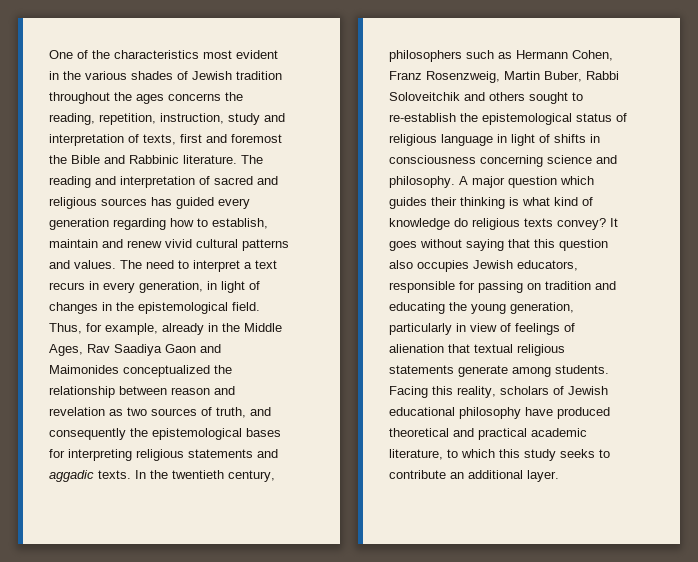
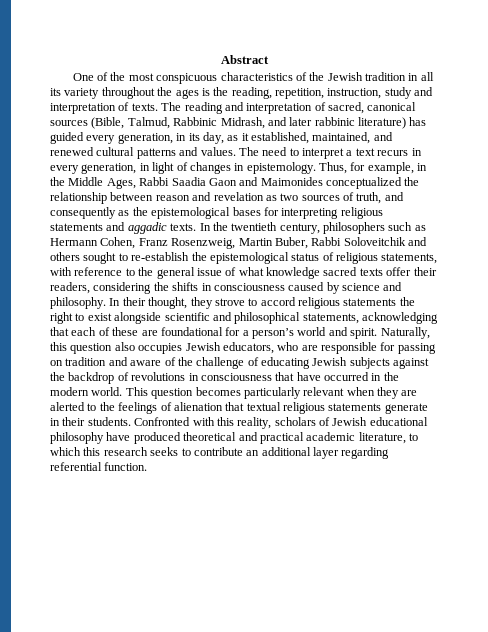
(49, 54) none -> [220,55,269,64] Abstract //
[114,50,278,59] [49,71,282,80] characteristics most evident in the various shades of Jewish tradition -> [128,72,434,84] [50,88,100,99] most conspicuous characteristics of the Jewish tradition in all its variety
[168,93,221,101] concerns -> [201,88,210,96] is
[143,134,282,145] [49,155,237,164] texts, first and foremost the Bible and Rabbinic literature. -> [131,103,158,111] texts.
[214,176,278,185] [49,197,250,209] [49,218,268,230] [49,239,192,248] sacred and religious sources has guided every generation regarding how to establish, maintain and renew vivid -> [328,102,417,114] [50,117,427,129] [50,132,393,144] [50,147,94,156] sacred, canonical sources (Bible, Talmud, Rabbinic Midrash, and later rabbinic literature) has guided every generation, in its day, as it established, maintained, and renewed
[116,302,260,314] the epistemological field. -> [246,162,316,174] epistemology.
[162,323,204,335] already -> (414, 168) none
[87,344,162,356] Rav Saadiya -> [139,177,206,186] Rabbi Saadia
(126, 434) none -> [118,210,130,216] as
[441,134,550,146] language in light of -> [381,253,438,264] [50,267,437,279] [50,282,169,294] statements, with reference to the general issue of what knowledge sacred texts offer their readers, considering the
[480,155,543,167] concerning -> [288,282,340,294] caused by
[459,176,594,188] [389,197,593,209] [389,218,618,230] [389,239,530,251] A major question which guides their thinking is what kind of knowledge do religious texts convey? It goes without saying that -> [109,297,415,309] [50,312,438,324] [50,327,430,339] In their thought, they strove to accord religious statements the right to exist alongside scientific and philosophical statements, acknowledging that each of these are foundational for a person’s world and spirit. Naturally,
(578, 265) none -> [277,342,318,351] who are
[389,302,574,314] [389,323,511,335] educating the young generation, particularly in view of -> [130,357,430,369] [50,372,399,384] [50,387,418,399] [50,402,115,411] aware of the challenge of educating Jewish subjects against the backdrop of revolutions in consciousness that have occurred in the modern world. This question becomes particularly relevant when they are alerted to the
[512,365,609,377] [389,386,428,398] among students. Facing -> [50,417,215,426] in their students. Confronted with
[524,449,556,461] study -> [103,447,148,456] research
[527,470,559,482] layer. -> [313,447,390,459] [50,462,148,471] layer regarding referential function.

